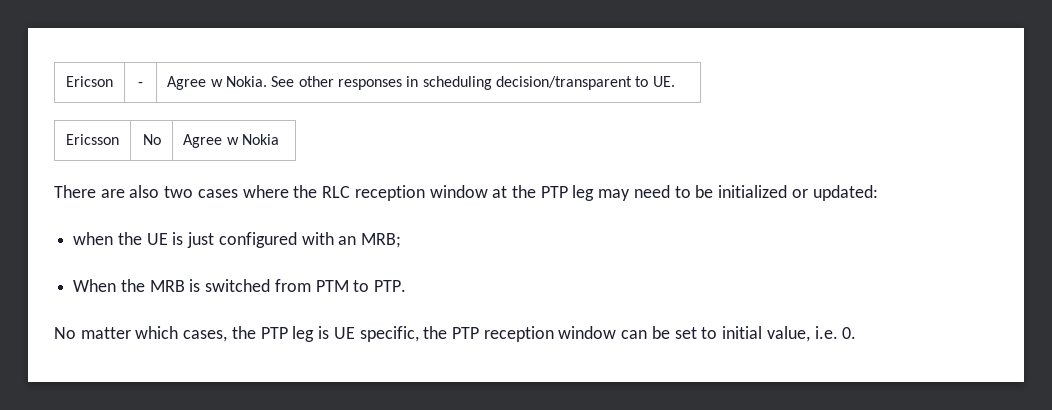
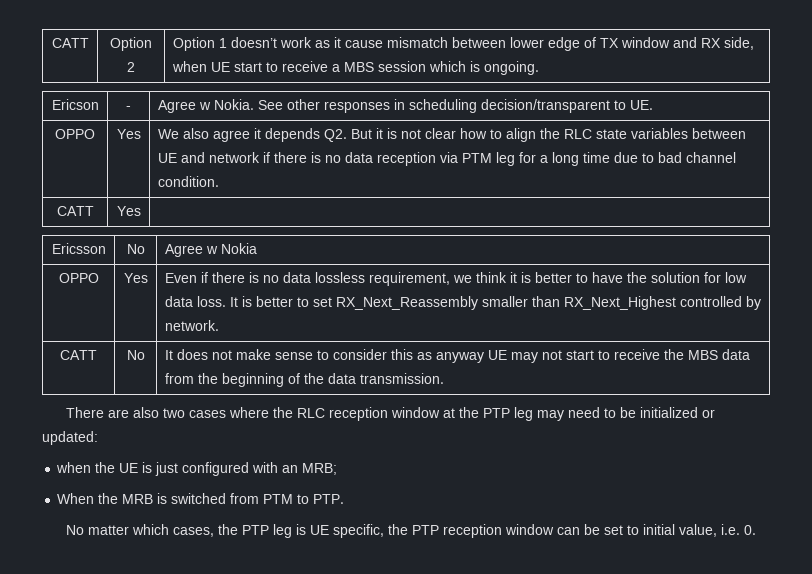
(66, 81) none -> [51,38,89,48] [110,37,152,51] [127,62,135,72] [172,37,754,51] [171,61,539,75] CATT | Option 2 | Option 1 doesn’t work as it cause mismatch between lower edge of TX window and RX side, when UE start to receive a MBS session which is ongoing. //
(675, 81) none -> [55,129,95,139] [116,129,141,139] [157,128,746,142] [157,152,736,166] [157,176,219,187] [56,206,94,216] [116,206,141,216] // OPPO | Yes | We also agree it depends Q2. But it is not clear how to align the RLC state variables between UE and network if there is no data reception via PTM leg for a long time due to bad channel condition. // CATT | Yes |
(280, 139) none -> [58,273,99,283] [123,273,148,283] [164,272,747,286] [164,296,761,310] [164,320,219,331] [60,350,97,360] [126,350,145,360] [164,349,750,363] [164,373,444,387] // OPPO | Yes | Even if there is no data lossless requirement, we think it is better to have the solution for low data loss. It is better to set RX_Next_Reassembly smaller than RX_Next_Highest controlled by network. // CATT | No | It does not make sense to consider this as anyway UE may not start to receive the MBS data from the beginning of the data transmission.

